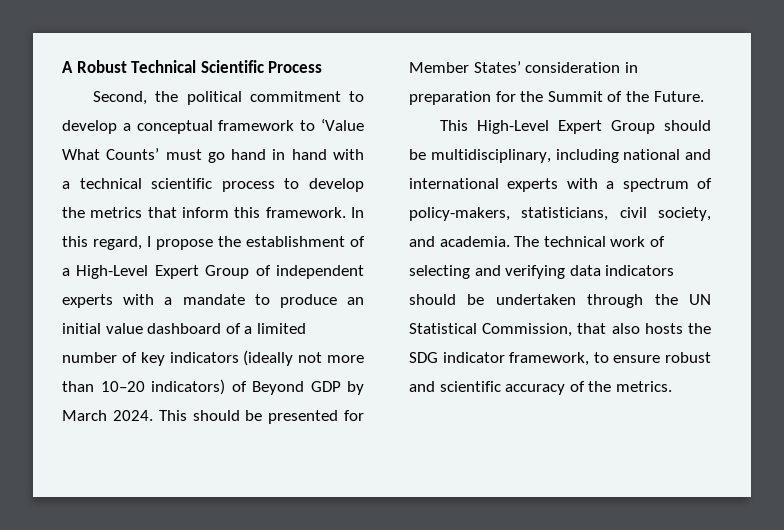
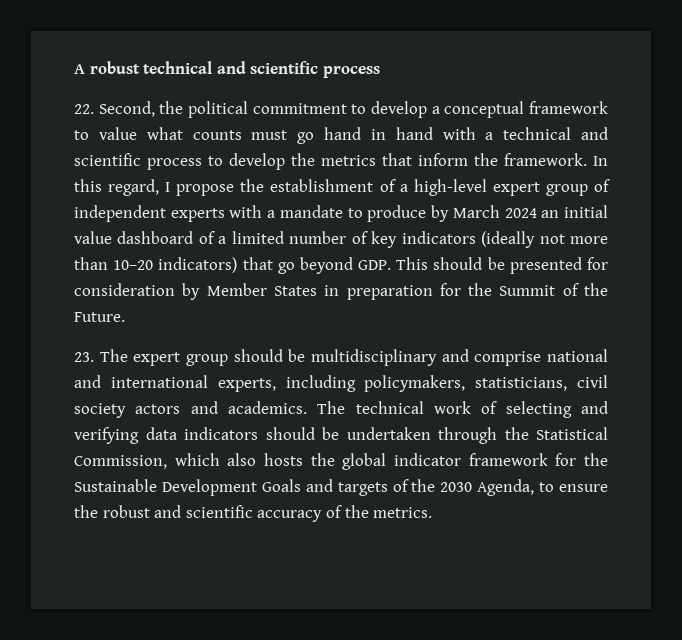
[76,60,323,73] Robust Technical Scientific Process // -> [89,61,380,78] [74,104,94,114] robust technical and scientific process // 22.
[321,118,365,131] [62,148,160,160] ‘Value What Counts’ -> [98,127,242,140] value what counts
(142, 183) none -> [580,127,608,140] and
[234,207,261,218] this -> [474,153,498,166] the
[76,265,250,279] High-Level Expert Group -> [413,179,588,196] high-level expert group
(337, 301) none -> [431,205,537,222] by March 2024
[231,381,364,395] [62,410,153,421] of Beyond GDP by March 2024. -> [242,257,392,274] that go beyond GDP.
[409,61,621,73] Member States’ consideration -> [74,283,317,300] consideration by Member States
[440,120,711,134] [409,149,711,163] [409,178,712,192] [409,207,711,221] [409,236,510,247] This High-Level Expert Group should be multidisciplinary, including national and international experts with a spectrum of policy-makers, statisticians, civil society, and academia. -> [74,349,608,366] [74,375,608,392] [74,401,307,418] 23. The expert group should be multidisciplinary and comprise national and international experts, including policymakers, statisticians, civil society actors and academics.
[689,294,711,305] UN -> (529, 433) none
[577,323,607,334] that -> [174,453,220,466] which
[409,352,590,366] SDG indicator framework, -> [342,453,608,470] [74,479,535,496] global indicator framework for the Sustainable Development Goals and targets of the 2030 Agenda,
(661, 359) none -> [74,505,98,518] the

